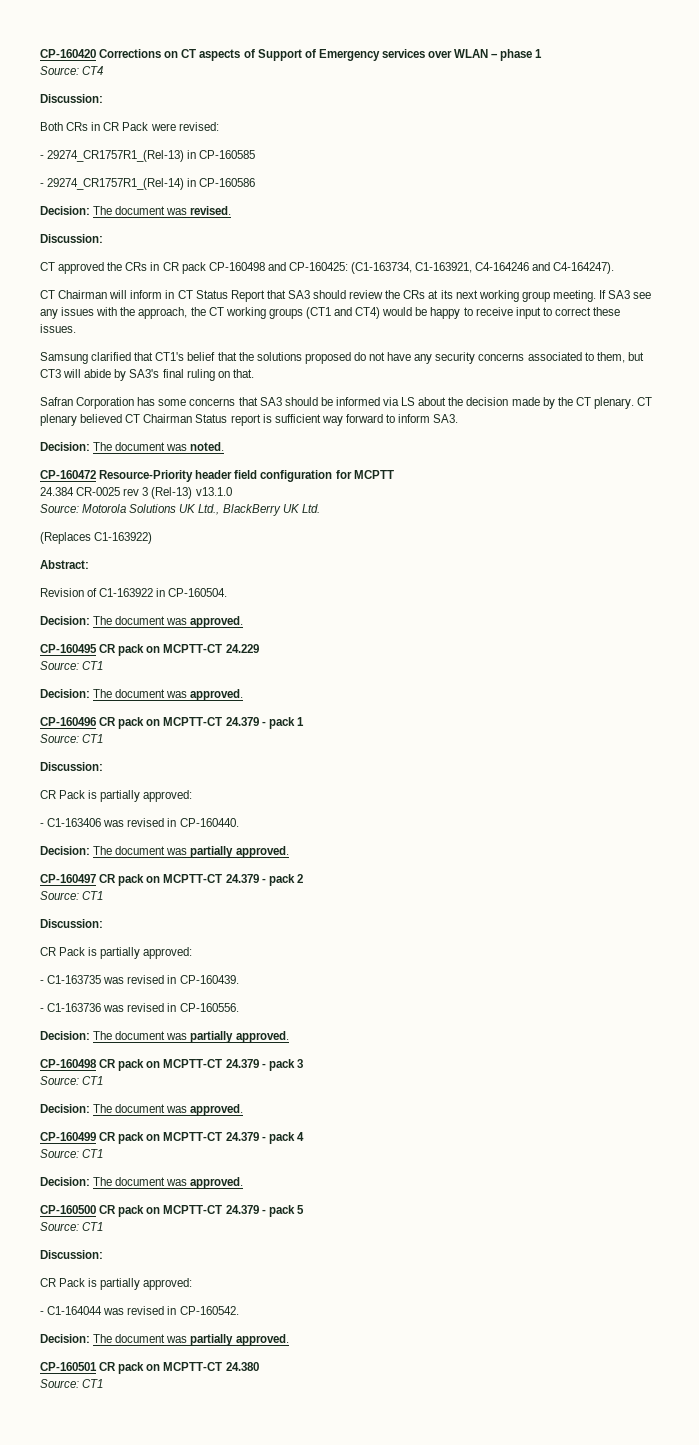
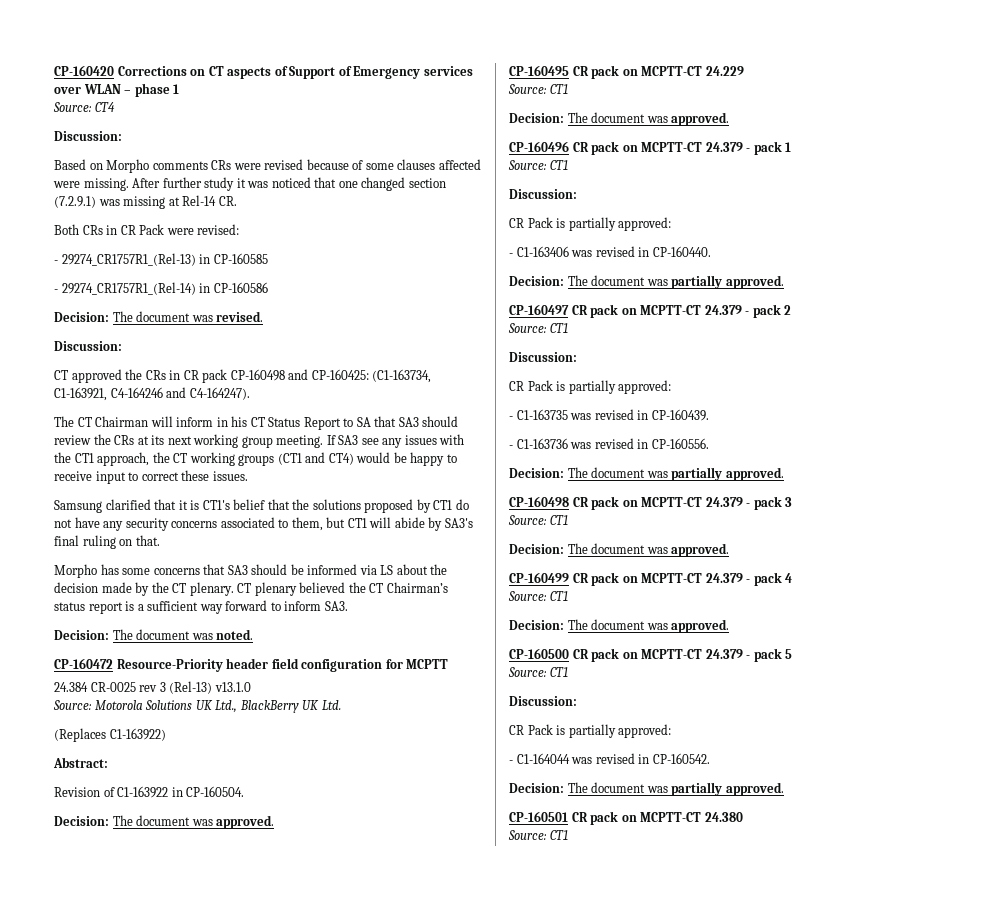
(103, 98) none -> [54,159,481,173] [53,177,446,191] [54,195,237,209] // Based on Morpho comments CRs were revised because of some clauses affected were missing. After further study it was noticed that one changed section (7.2.9.1) was missing at Rel-14 CR.
(615, 268) none -> [54,416,74,427] The
(175, 294) none -> [231,416,248,427] his
(265, 296) none -> [343,417,371,427] to SA
(136, 311) none -> [74,453,94,463] CT1
(154, 356) none -> [178,500,200,510] it is
(351, 358) none -> [416,499,453,513] by CT1
[40,369,61,378] CT3 -> [347,518,367,528] CT1
[40,397,135,409] Safran Corporation -> [54,564,97,578] Morpho
[125,414,228,423] CT Chairman Status -> [348,582,448,593] [54,602,85,611] the CT Chairman’s status
(272, 418) none -> [137,604,144,611] a

